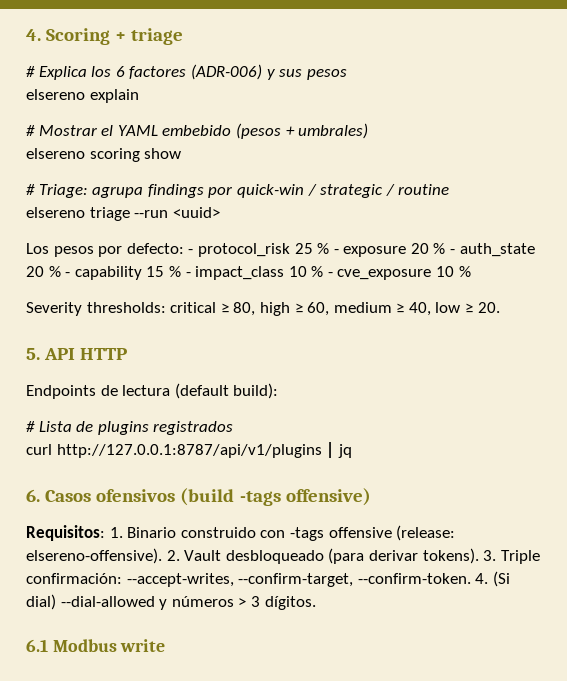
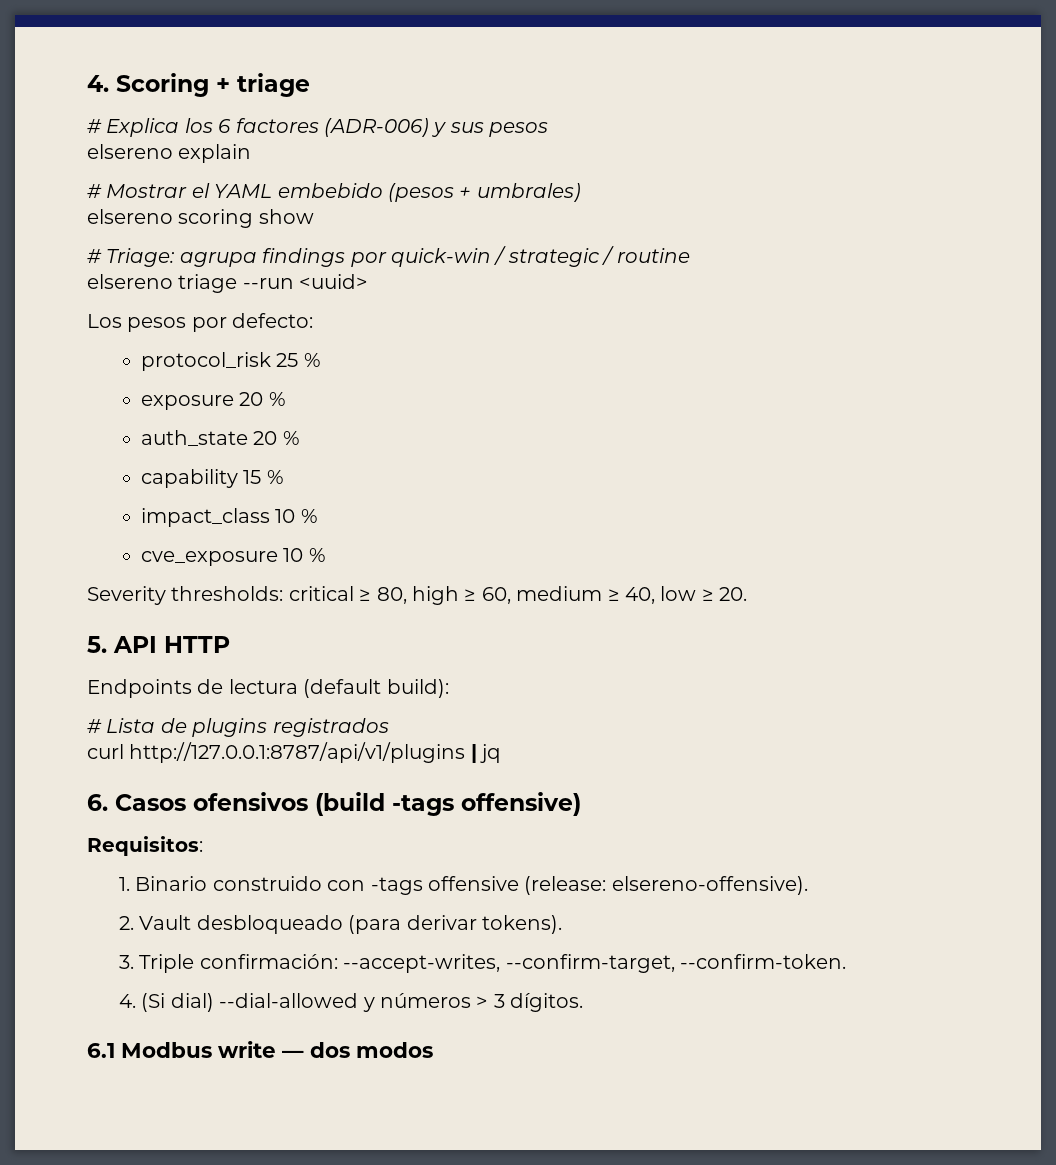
[188,249,194,254] - -> (314, 320) //
[333,249,339,254] - -> (321, 360) //
[450,249,456,254] - -> (286, 399) //
[65,272,71,277] - -> (300, 438) //
[185,272,191,277] - -> (284, 477) //
[327,272,333,277] - -> (318, 516) //
(105, 533) none -> (203, 846) //
(162, 556) none -> (808, 885) //
(479, 556) none -> (563, 924) //
(471, 578) none -> (847, 961) //
(166, 645) none -> [282,1042,433,1058] — dos modos

